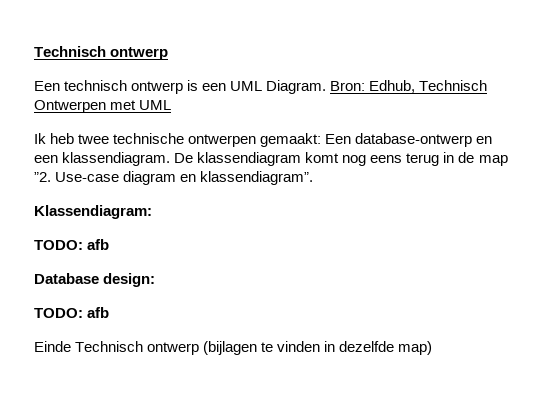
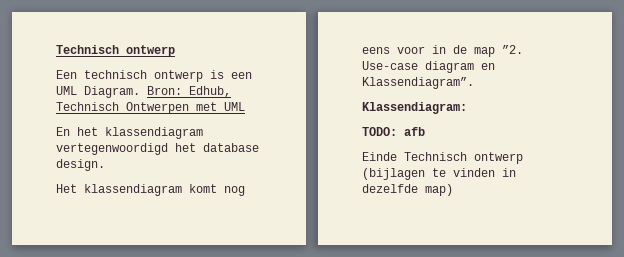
[34,133,493,147] [34,152,194,166] Ik heb twee technische ontwerpen gemaakt: Een database-ontwerp en een klassendiagram. De -> [56,127,203,139] [56,143,259,155] [56,159,105,171] [56,184,77,193] En het klassendiagram vertegenwoordigd het database design. // Het
[406,153,440,166] terug -> [397,46,425,54] voor
[200,171,314,185] klassendiagram”. -> [362,77,474,89] Klassendiagram”.
[34,273,156,287] [34,307,110,318] // Database design: // TODO: afb -> (425, 131) none

